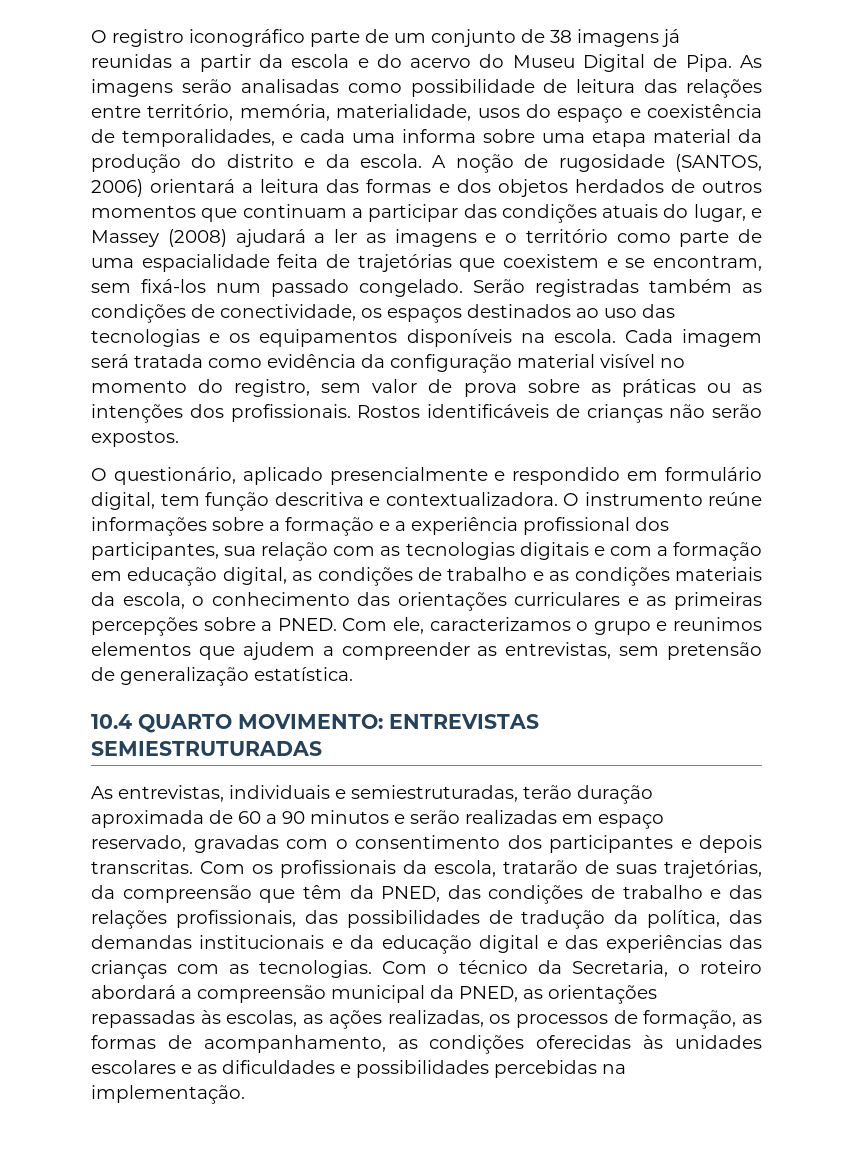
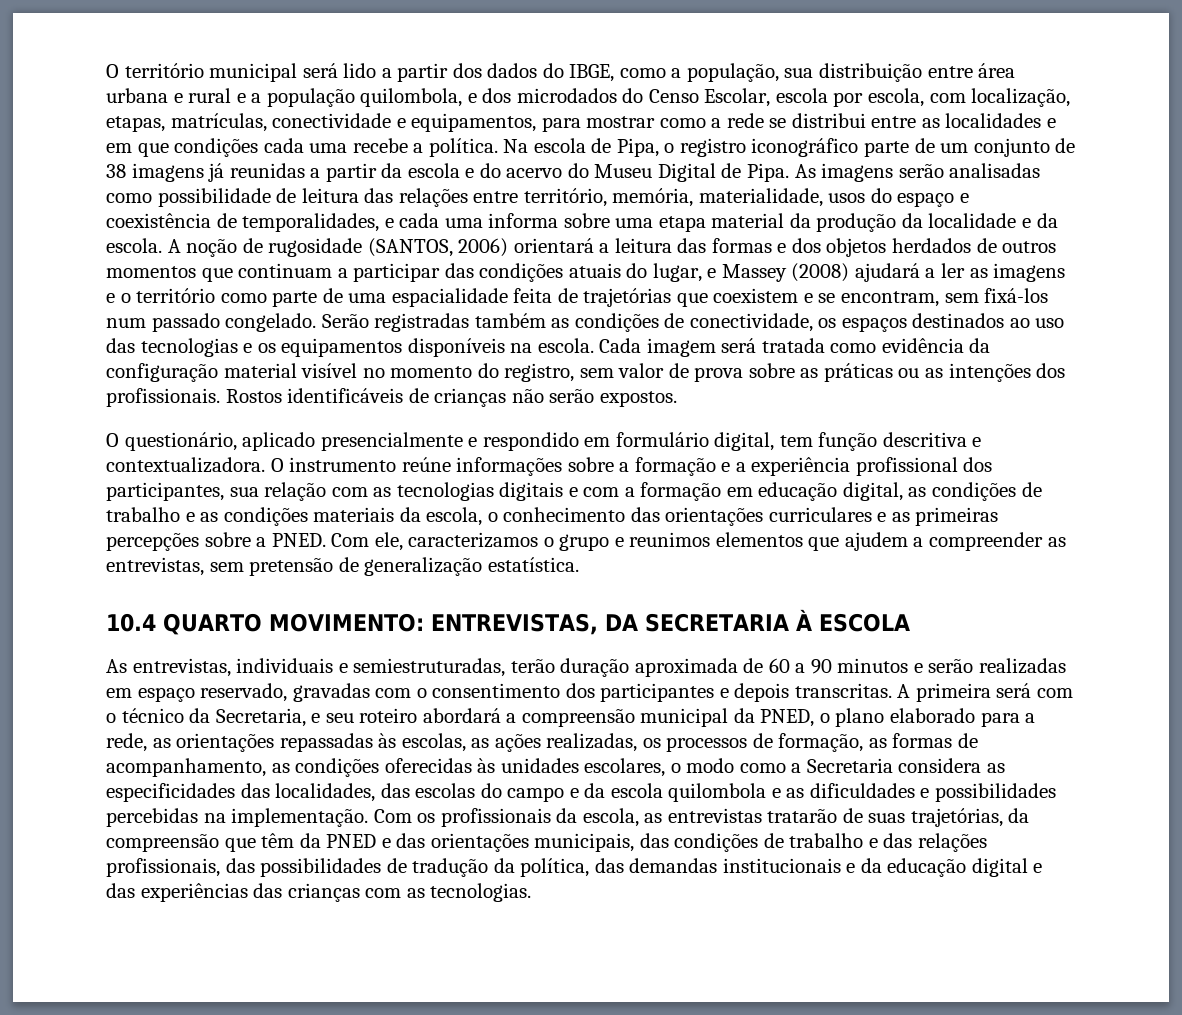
[91,30,107,43] O -> [106,63,1016,82] [106,88,1071,107] [106,113,1057,132] [106,138,675,157] O território municipal será lido a partir dos dados do IBGE, como a população, sua distribuição entre área urbana e rural e a população quilombola, e dos microdados do Censo Escolar, escola por escola, com localização, etapas, matrículas, conectividade e equipamentos, para mostrar como a rede se distribui entre as localidades e em que condições cada uma recebe a política. Na escola de Pipa, o
[191,154,294,168] do distrito -> [901,213,1017,228] da localidade
[389,714,539,729] [91,741,322,756] ENTREVISTAS SEMIESTRUTURADAS -> [430,609,910,635] ENTREVISTAS, DA SECRETARIA À ESCOLA
(193, 867) none -> [897,683,1074,702] [106,708,1036,727] [106,733,979,752] [106,758,1005,777] [106,783,1057,802] [106,808,369,827] A primeira será com o técnico da Secretaria, e seu roteiro abordará a compreensão municipal da PNED, o plano elaborado para a rede, as orientações repassadas às escolas, as ações realizadas, os processos de formação, as formas de acompanhamento, as condições oferecidas às unidades escolares, o modo como a Secretaria considera as especificidades das localidades, das escolas do campo e da escola quilombola e as dificuldades e possibilidades percebidas na implementação.
(496, 868) none -> [644,808,762,823] as entrevistas
[381,886,441,902] PNED, -> [326,833,635,852] PNED e das orientações municipais,
[382,960,762,977] [91,985,657,1004] [91,1010,762,1029] [91,1035,762,1054] [91,1060,626,1078] [91,1085,245,1104] Com o técnico da Secretaria, o roteiro abordará a compreensão municipal da PNED, as orientações repassadas às escolas, as ações realizadas, os processos de formação, as formas de acompanhamento, as condições oferecidas às unidades escolares e as dificuldades e possibilidades percebidas na implementação. -> (532, 892) none

